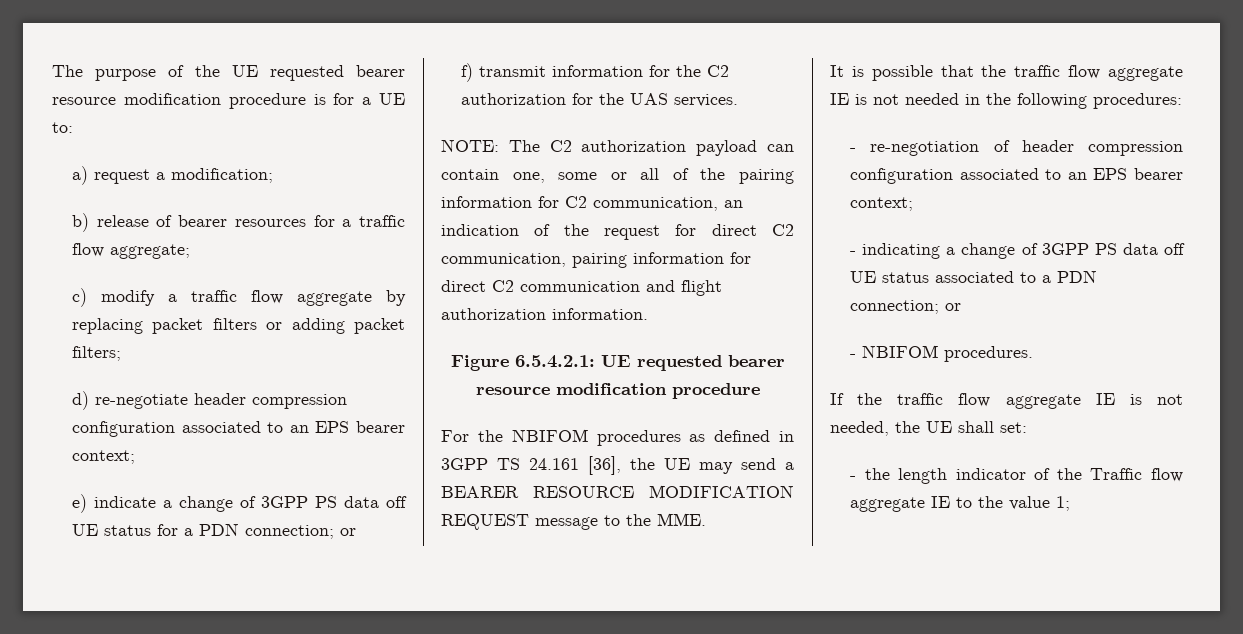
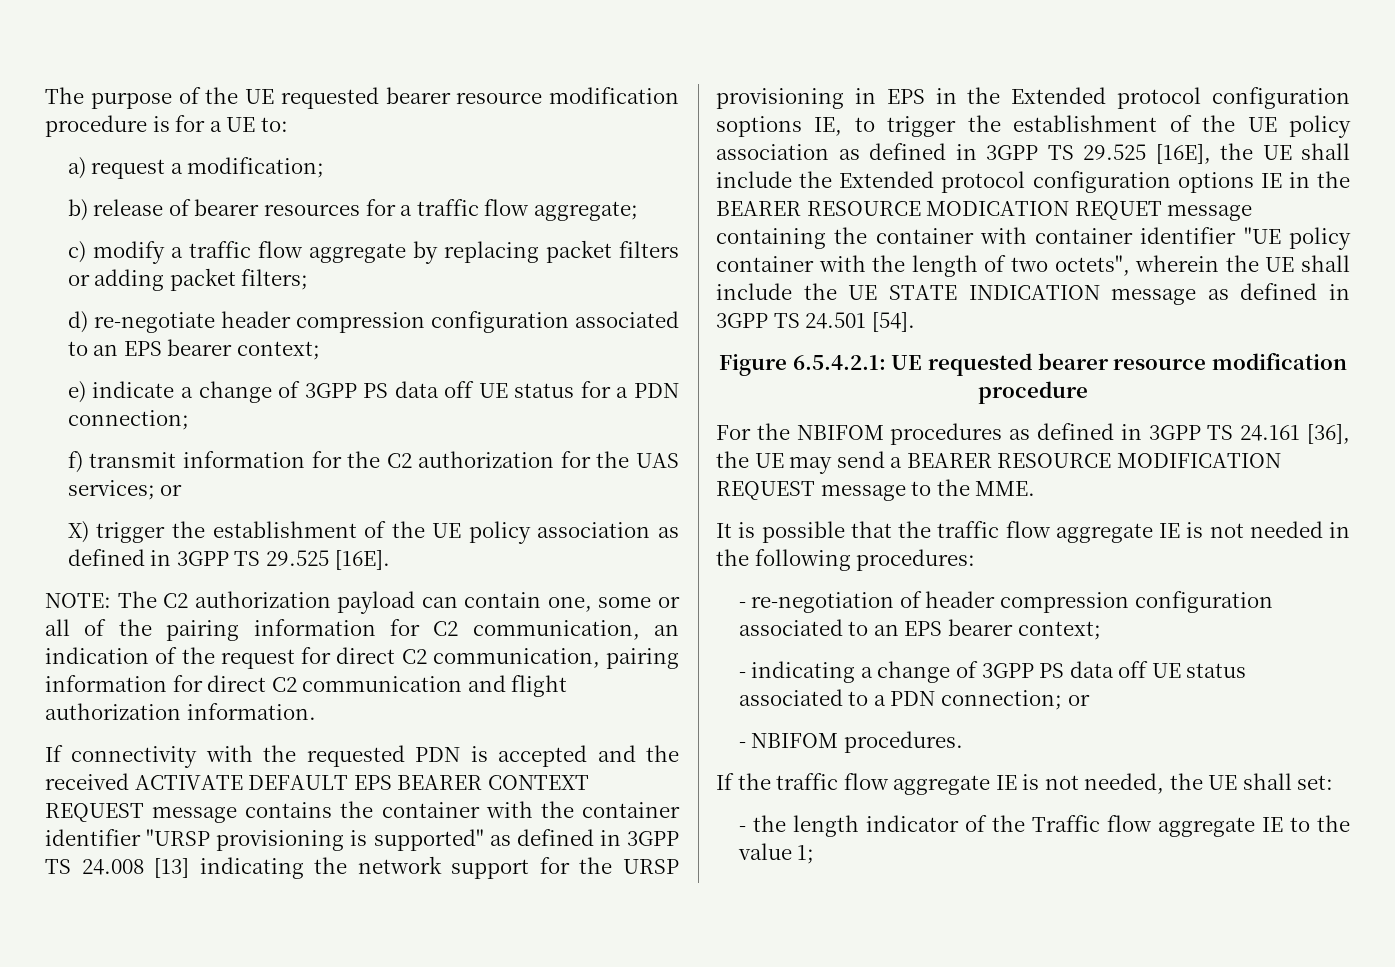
[340,528,357,536] or -> (189, 420) none
[674,94,739,107] services. -> [67,480,183,500] [67,521,679,544] [67,549,390,570] services; or // X) trigger the establishment of the UE policy association as defined in 3GPP TS 29.525 [16E].
(648, 314) none -> [45,745,680,768] [45,773,589,790] [45,801,680,823] [45,829,679,851] [45,856,679,879] [716,87,1350,109] [716,115,1351,138] [716,143,1350,164] [716,171,1350,193] [716,201,1253,221] [716,227,1351,250] [716,255,1350,277] [716,283,1350,305] [716,312,915,332] // If connectivity with the requested PDN is accepted and the received ACTIVATE DEFAULT EPS BEARER CONTEXT REQUEST message contains the container with the container identifier "URSP provisioning is supported" as defined in 3GPP TS 24.008 [13] indicating the network support for the URSP provisioning in EPS in the Extended protocol configuration soptions IE, to trigger the establishment of the UE policy association as defined in 3GPP TS 29.525 [16E], the UE shall include the Extended protocol configuration options IE in the BEARER RESOURCE MODICATION REQUET message containing the container with container identifier "UE policy container with the length of two octets", wherein the UE shall include the UE STATE INDICATION message as defined in 3GPP TS 24.501 [54].

